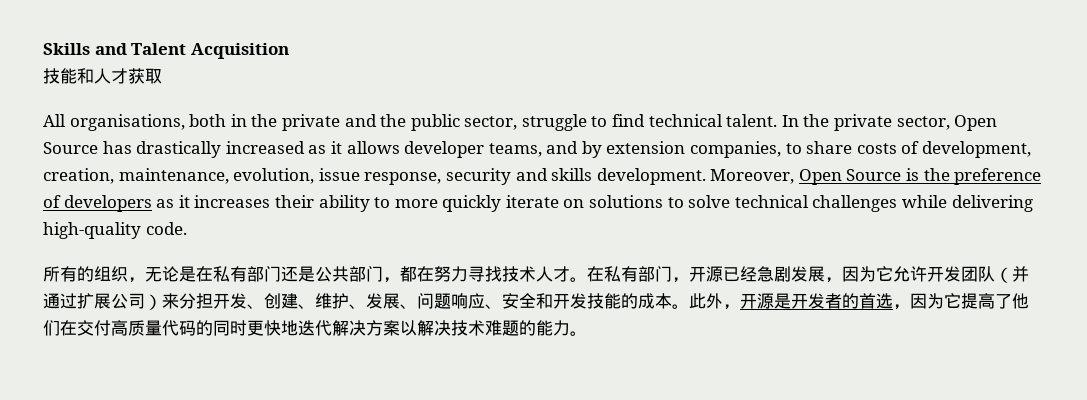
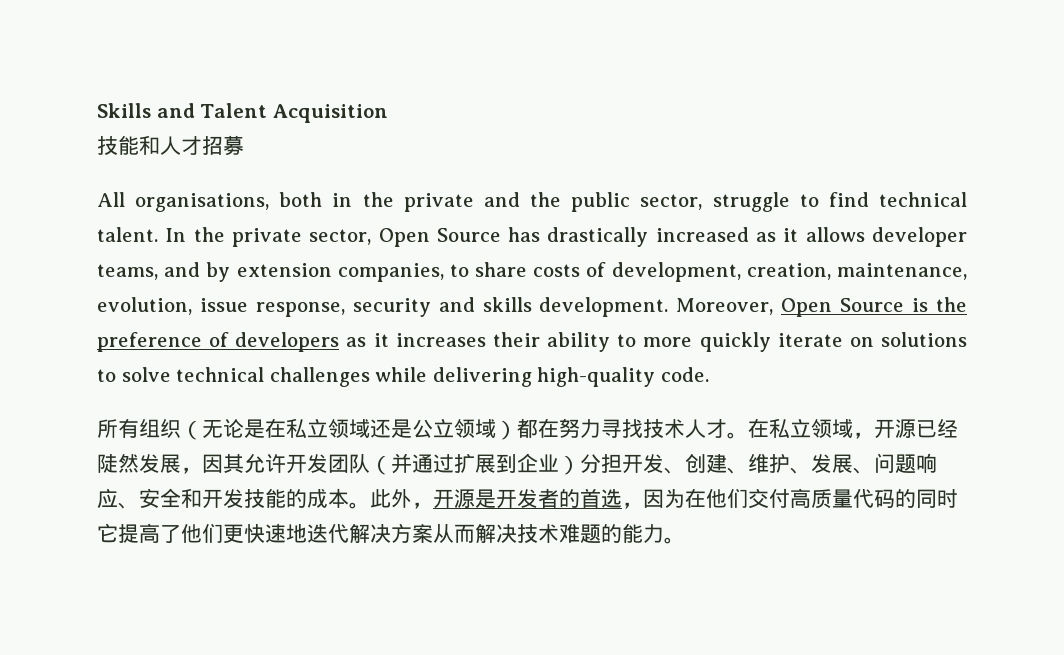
[128,68,162,84] 获取 -> [202,135,244,156] 招募
[77,266,145,283] 的组织， -> [139,419,202,440] 组织（
[230,266,400,283] 有部门还是公共部门， -> [307,418,517,440] 立领域还是公立领域）
[621,266,672,282] 有部门 -> [790,418,853,438] 立领域
[757,266,791,282] 急剧 -> [97,454,139,473] 陡然
[859,266,893,282] 为它 -> [223,454,244,473] 其
[111,293,179,310] 公司）来 -> [496,453,580,475] 到企业）
[944,293,1029,309] [43,320,77,336] 它提高了他们在 -> [685,488,748,508] 在他们
[247,320,281,336] 更快 -> [97,523,286,544] 它提高了他们更快速
[400,320,417,336] 以 -> [433,523,475,544] 从而

